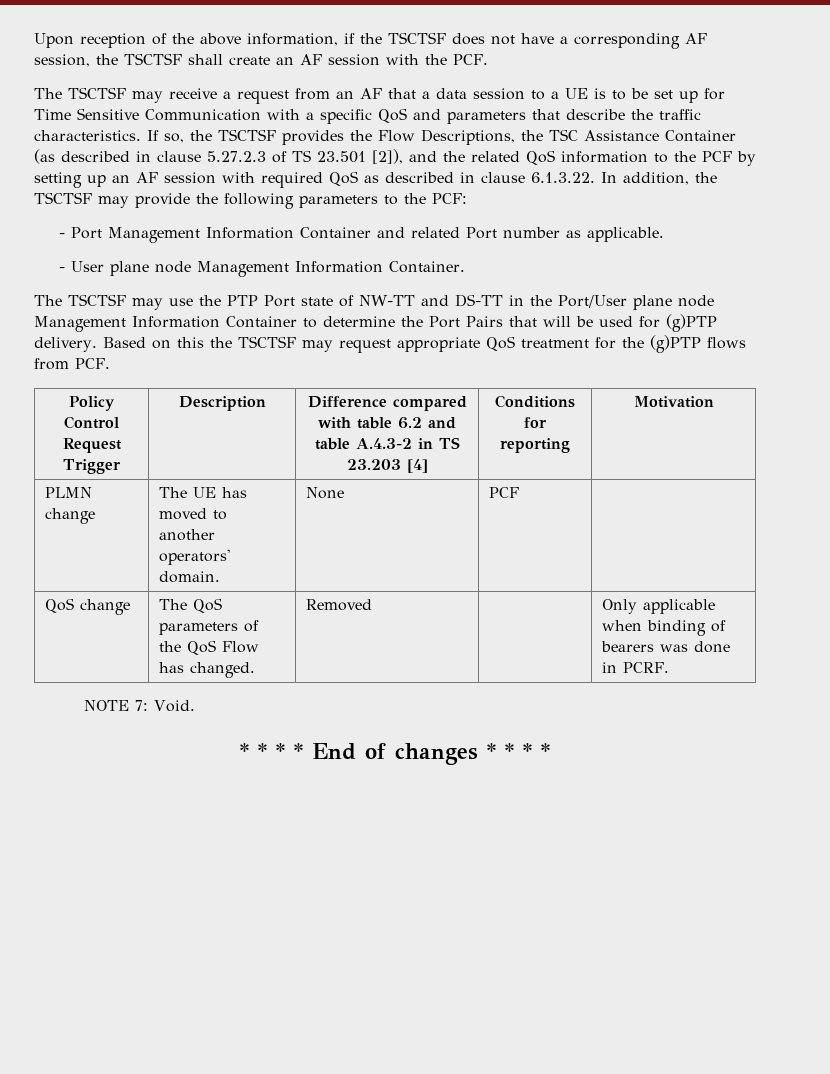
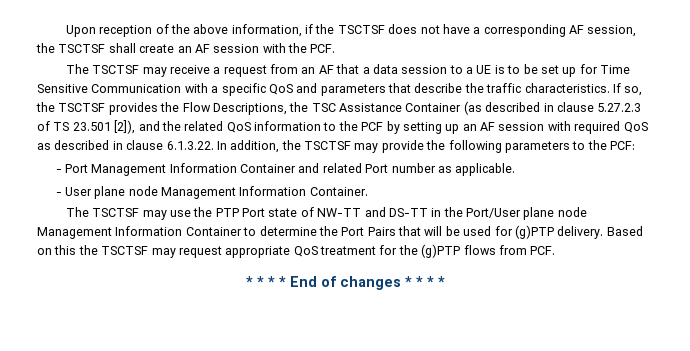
[69,396,115,411] [64,416,119,429] [62,438,122,453] [63,459,122,474] [178,396,266,411] [307,396,467,411] [318,417,456,429] [314,437,460,450] [346,459,428,473] [495,395,575,408] [524,417,547,428] [500,438,570,453] [633,396,714,408] [44,487,92,498] [44,508,95,524] [158,487,247,498] [158,508,227,520] [158,529,215,541] [158,549,230,565] [158,571,220,583] [305,487,344,499] [488,487,519,498] [44,598,130,615] [158,598,222,613] [158,620,259,635] [158,640,259,655] [158,662,255,678] [305,599,372,611] [601,599,715,614] [601,620,726,636] [600,641,730,653] [601,662,669,673] [84,700,196,712] // Policy Control Request Trigger | Description | Difference compared with table 6.2 and table A.4.3-2 in TS 23.203 [4] | Conditions for reporting | Motivation // PLMN change | The UE has moved to another operators' domain. | None | PCF | // QoS change | The QoS parameters of the QoS Flow has changed. | Removed | | Only applicable when binding of bearers was done in PCRF. // NOTE 7: Void. -> (556, 250) none

